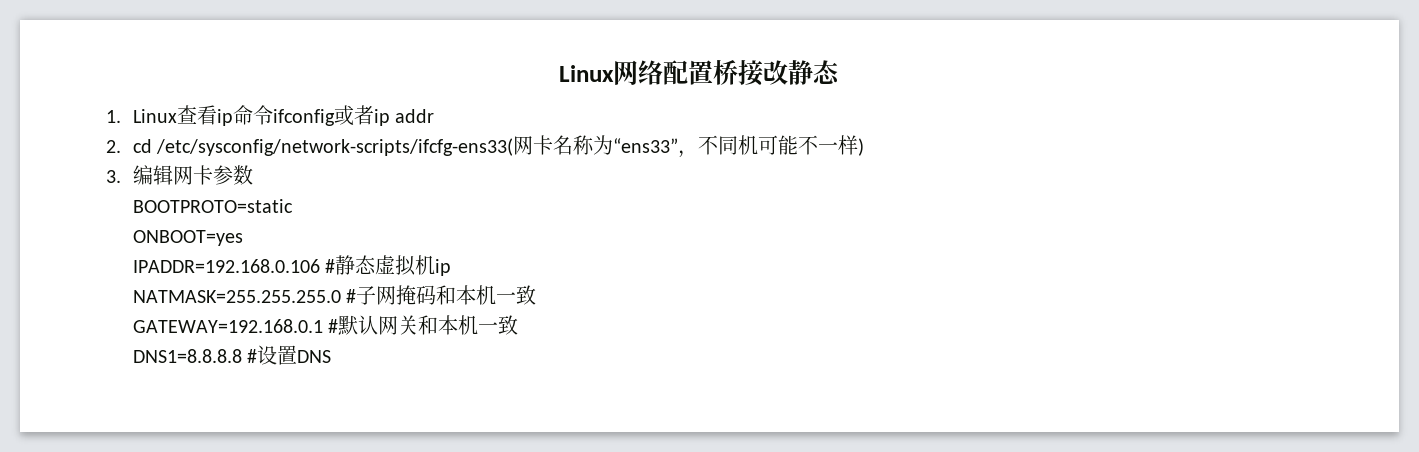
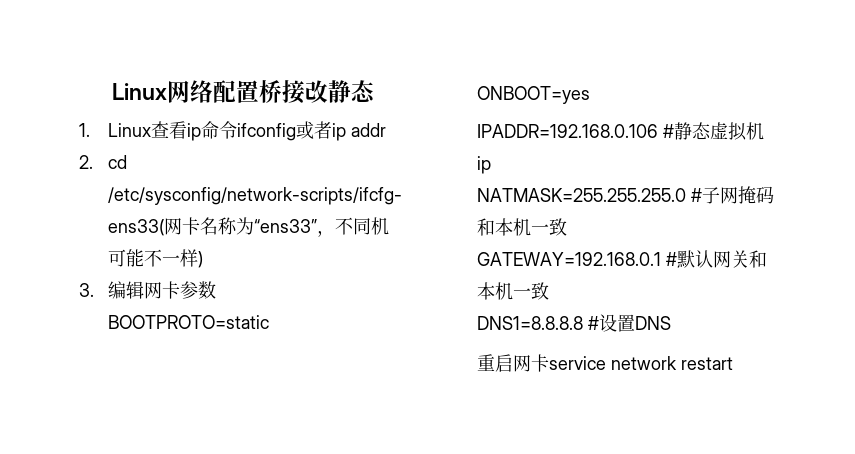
(332, 356) none -> [477,354,734,372] // 重启网卡service network restart

